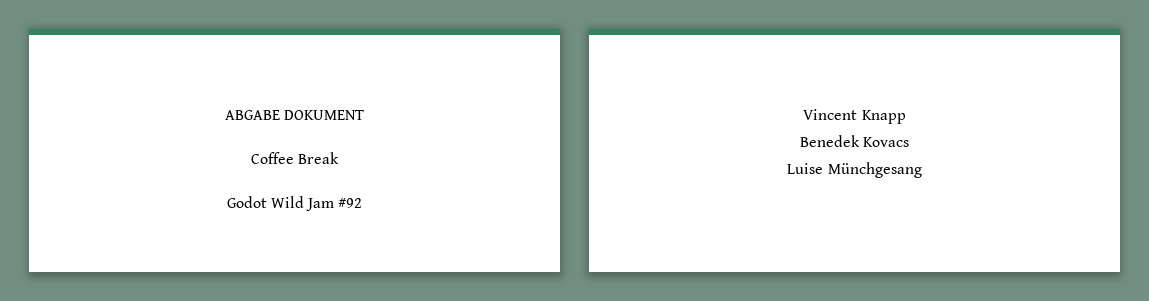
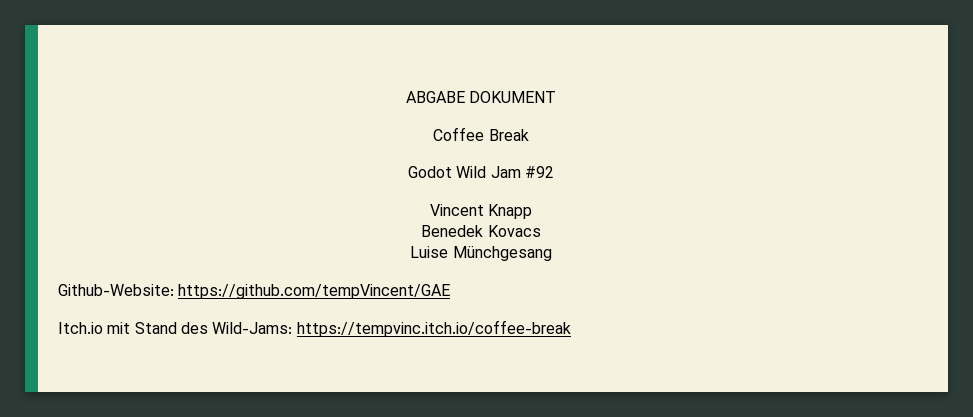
(922, 170) none -> [58,284,451,299] [58,320,571,337] // Github-Website: https://github.com/tempVincent/GAE // Itch.io mit Stand des Wild-Jams: https://tempvinc.itch.io/coffee-break

